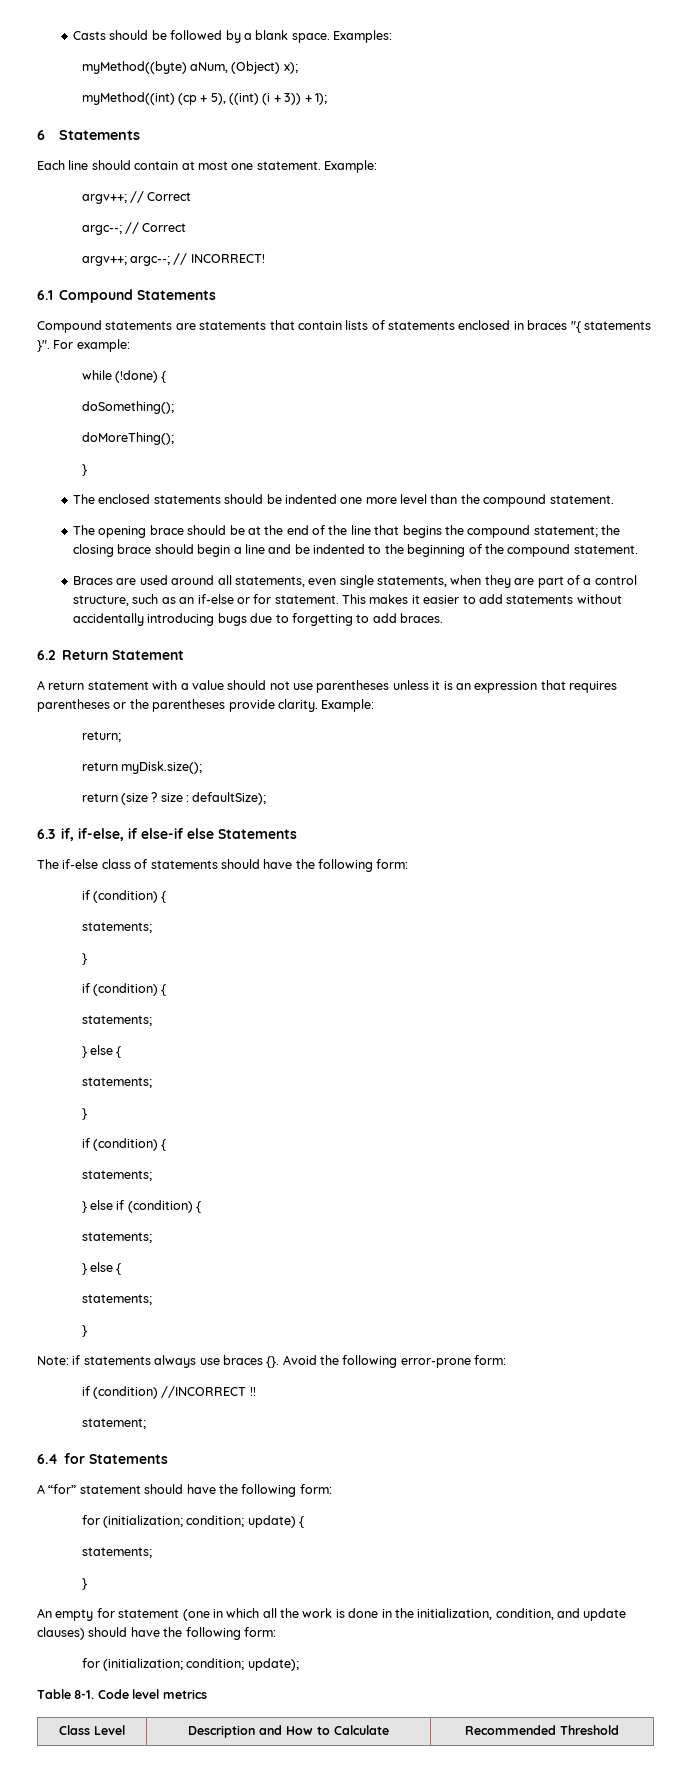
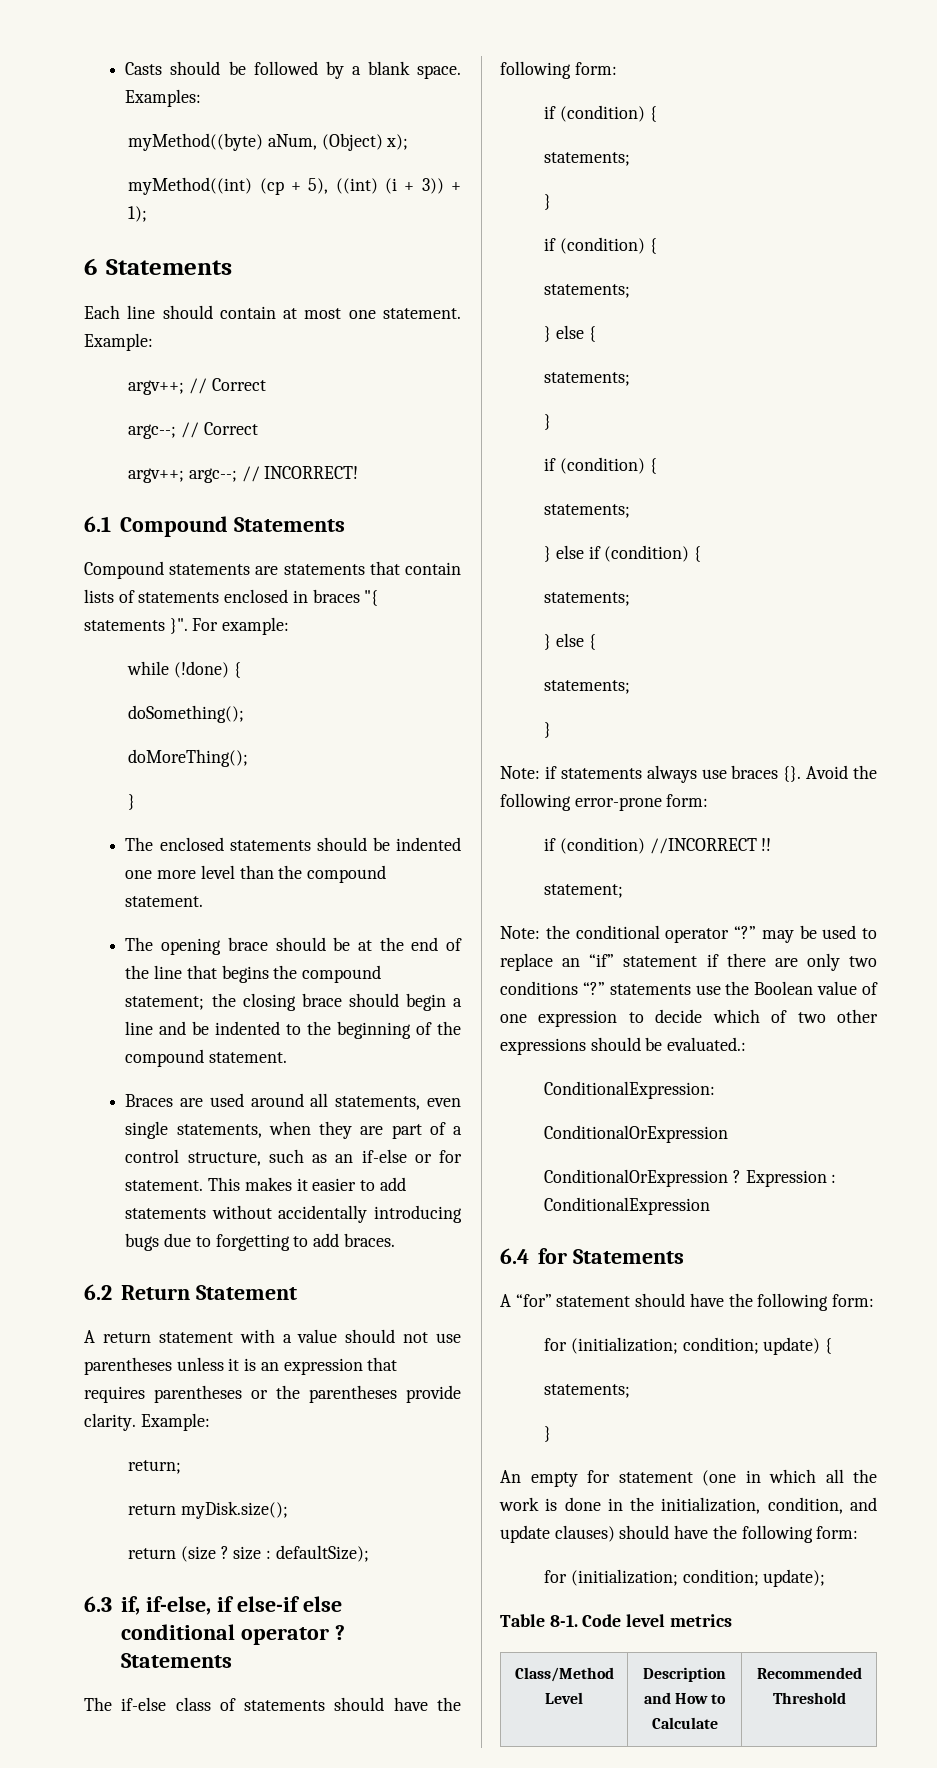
(215, 833) none -> [120,1624,345,1645] conditional operator ?
(146, 1423) none -> [500,925,877,943] [500,953,877,971] [500,981,878,995] [500,1009,878,1027] [500,1037,747,1055] [544,1081,716,1099] [544,1125,729,1143] [544,1169,837,1187] [544,1197,711,1215] // Note: the conditional operator “?” may be used to replace an “if” statement if there are only two conditions “?” statements use the Boolean value of one expression to decide which of two other expressions should be evaluated.: // ConditionalExpression: // ConditionalOrExpression // ConditionalOrExpression ? Expression : ConditionalExpression
[59,1725,90,1735] Class -> [514,1667,614,1682] Class/Method

